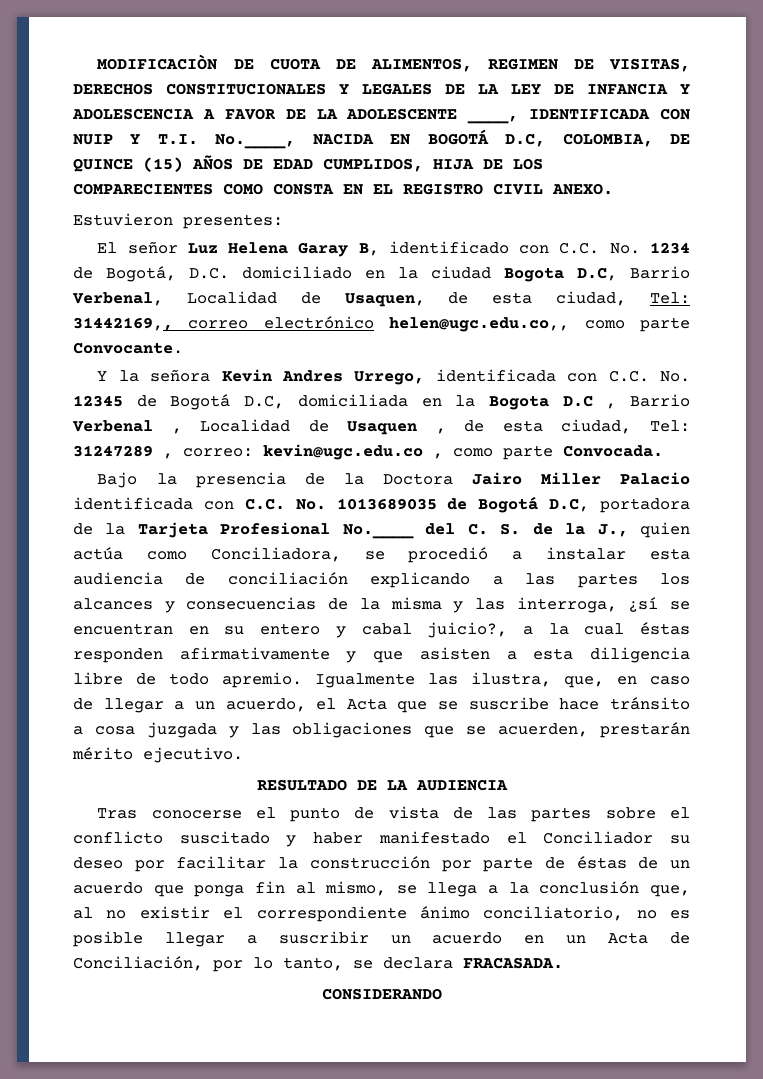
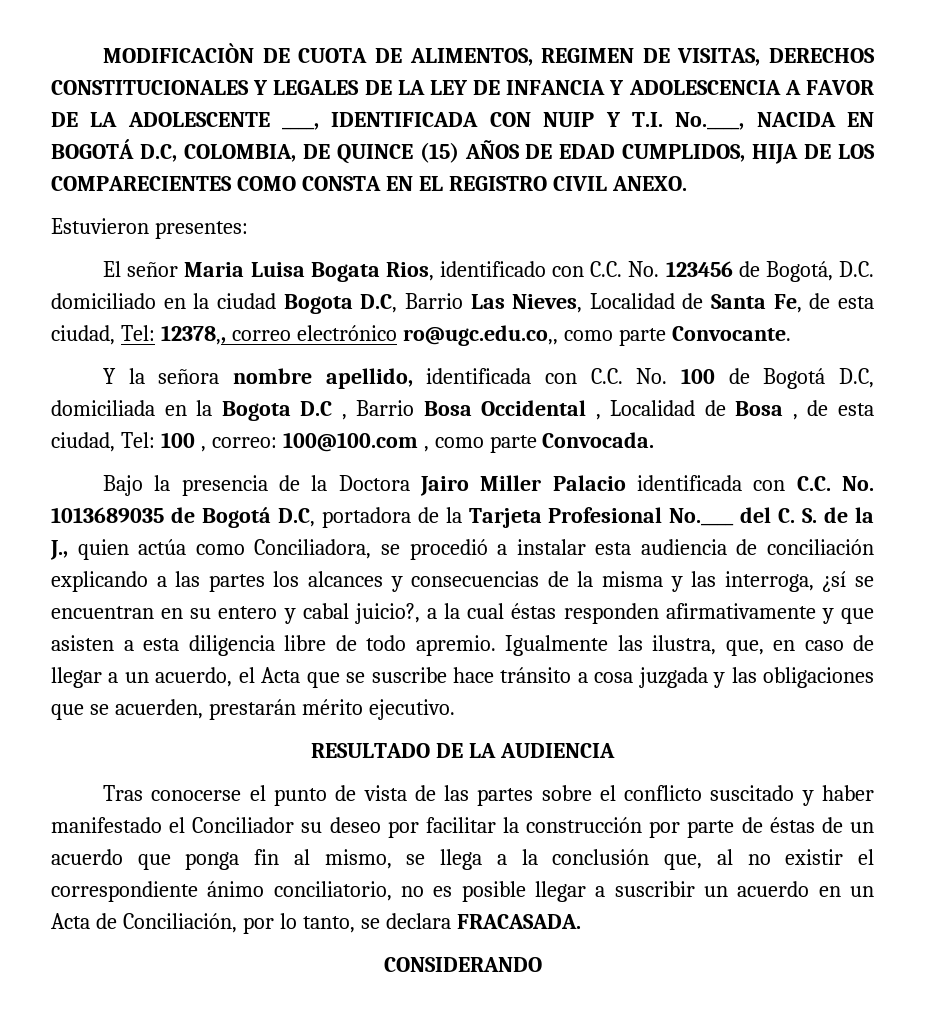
[187,242,379,257] Luz Helena Garay B, -> [184,262,434,282] Maria Luisa Bogata Rios,
[650,242,690,254] 1234 -> [665,261,733,277] 123456
[72,291,690,307] [73,317,173,331] Verbenal, Localidad de Usaquen, de esta ciudad, Tel: 31442169,, -> [470,293,874,313] [51,325,226,345] Las Nieves, Localidad de Santa Fe, de esta ciudad, Tel: 12378,,
[389,317,570,332] helen@ugc.edu.co,, -> [402,325,558,346] ro@ugc.edu.co,,
[221,369,690,385] [73,395,123,407] Kevin Andres Urrego, identificada con C.C. No. 12345 -> [233,368,716,389] nombre apellido, identificada con C.C. No. 100
[72,420,153,432] Verbenal -> [423,400,587,416] Bosa Occidental
[347,421,418,435] Usaquen -> [735,401,784,416] Bosa
[73,445,153,457] 31247289 -> [160,432,195,448] 100
[263,444,423,460] kevin@ugc.edu.co -> [282,432,418,452] 100@100.com

